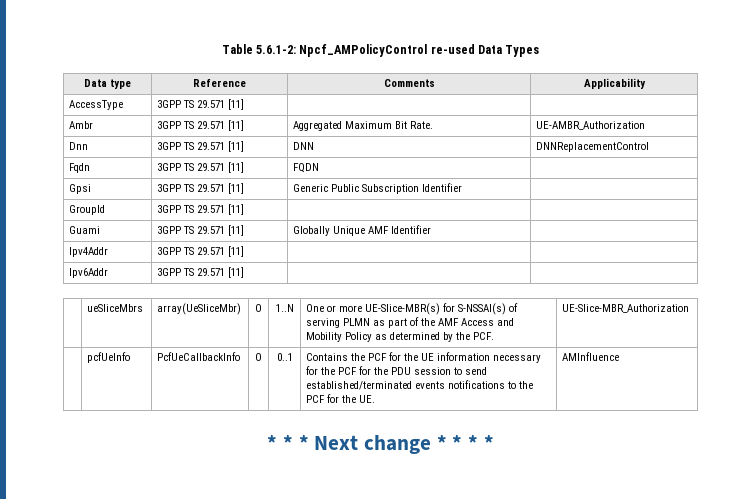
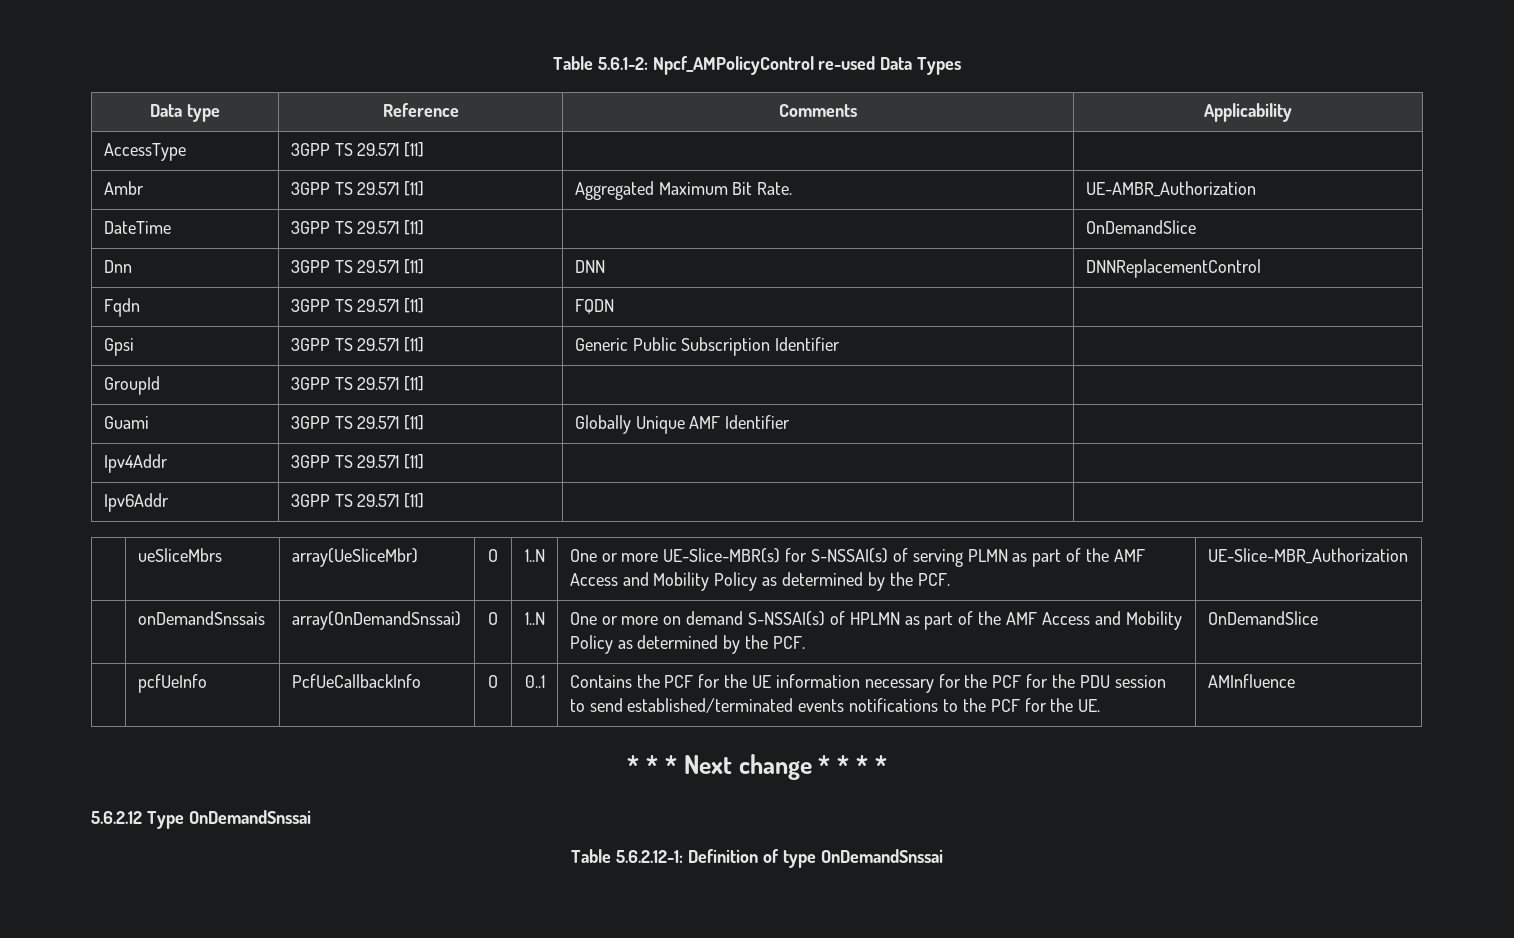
(646, 125) none -> [103,221,171,234] [290,220,425,235] [1085,220,1196,234] // DateTime | 3GPP TS 29.571 [11] | | OnDemandSlice
(690, 308) none -> [137,611,265,625] [291,611,461,630] [488,612,498,625] [524,612,545,625] [569,611,1182,630] [569,635,806,654] [1207,611,1318,625] // | onDemandSnssais | array(OnDemandSnssai) | O | 1..N | One or more on demand S-NSSAI(s) of HPLMN as part of the AMF Access and Mobility Policy as determined by the PCF. | OnDemandSlice
(494, 442) none -> [91,810,311,829] [571,849,943,868] // 5.6.2.12 Type OnDemandSnssai // Table 5.6.2.12-1: Definition of type OnDemandSnssai

